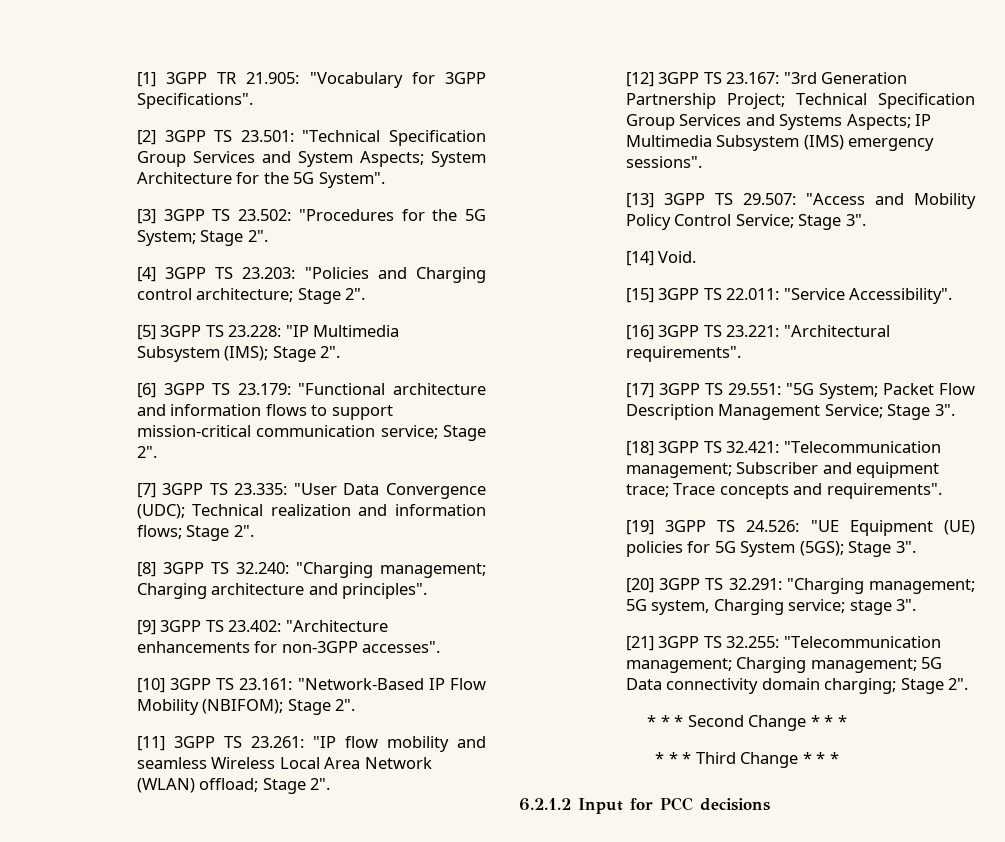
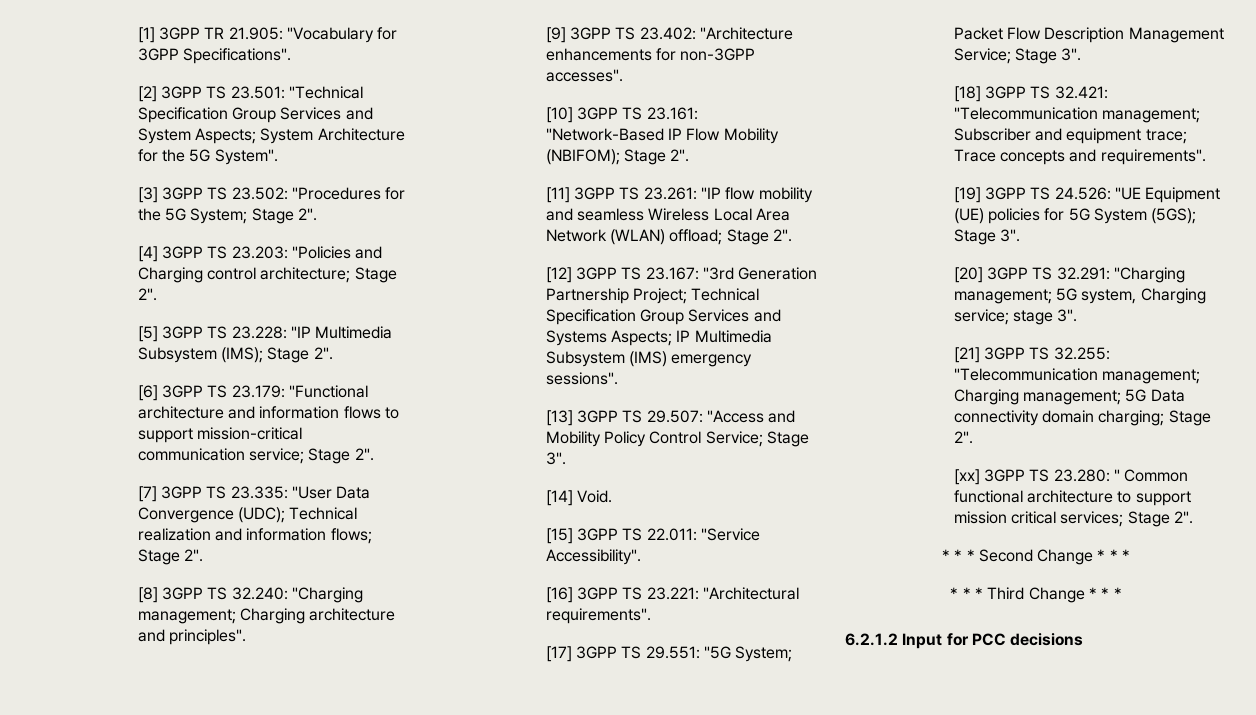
(969, 684) none -> [953,469,1189,485] [953,490,1191,506] [953,511,1194,527] // [xx] 3GPP TS 23.280: " Common functional architecture to support mission critical services; Stage 2".

